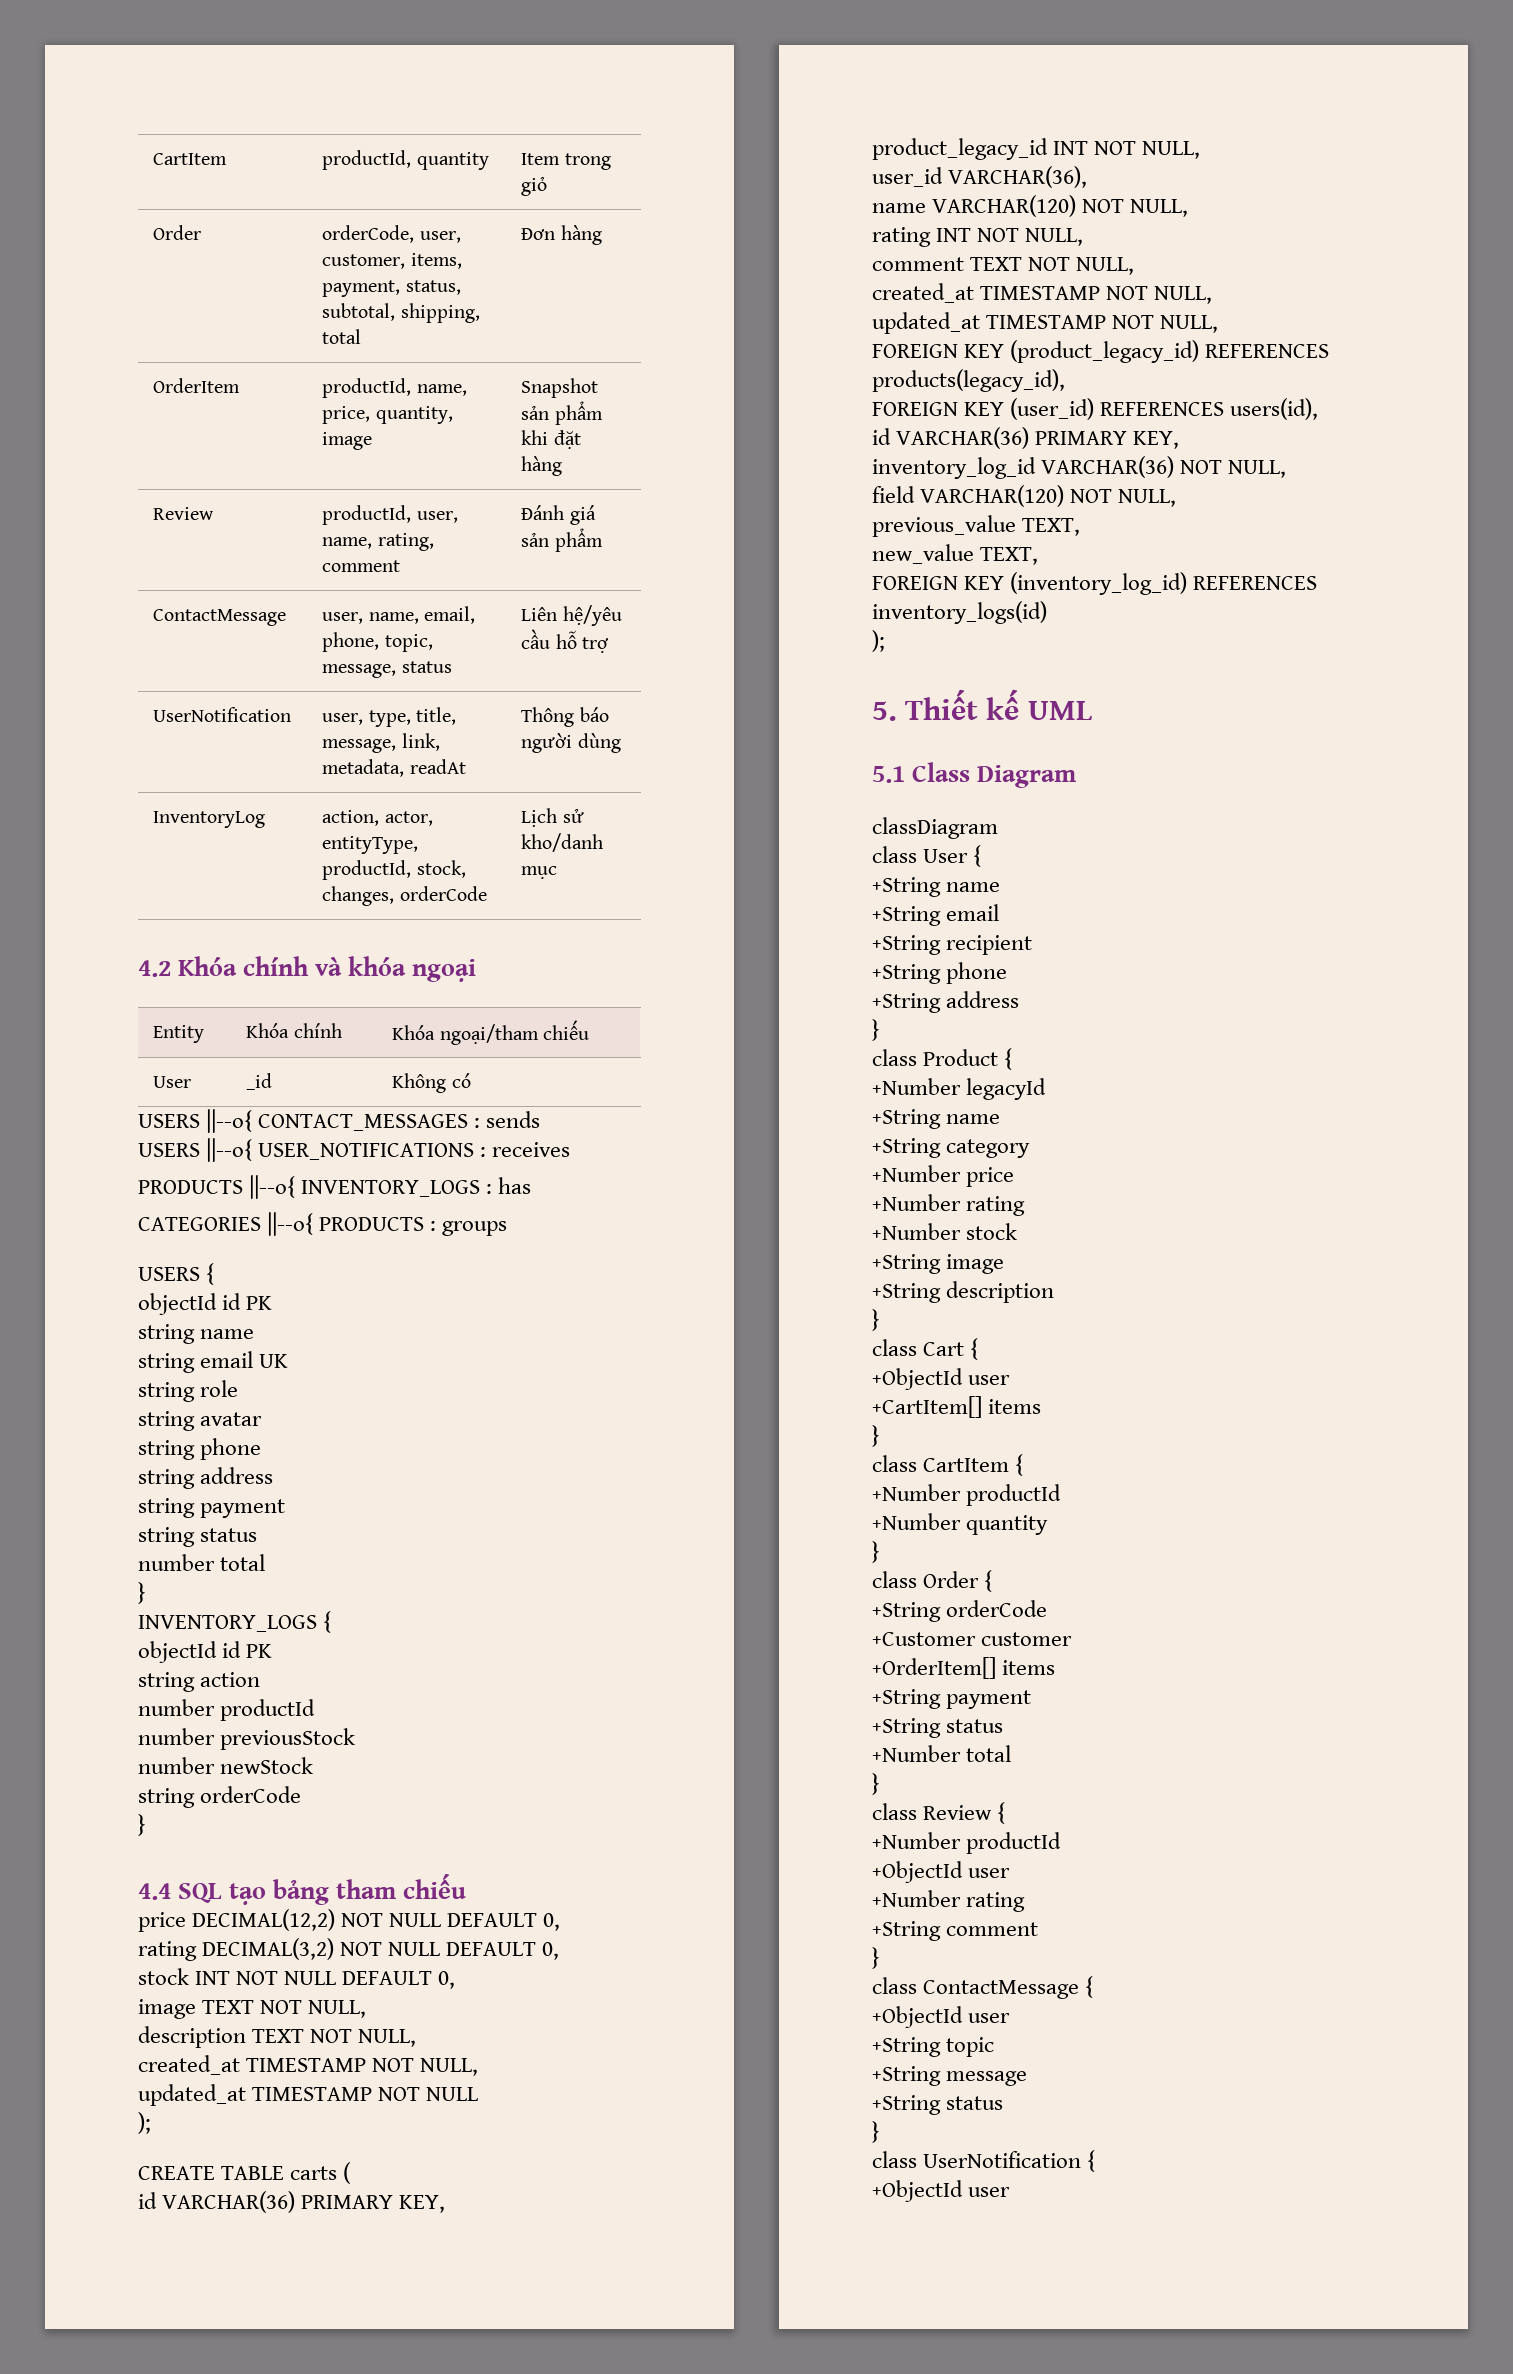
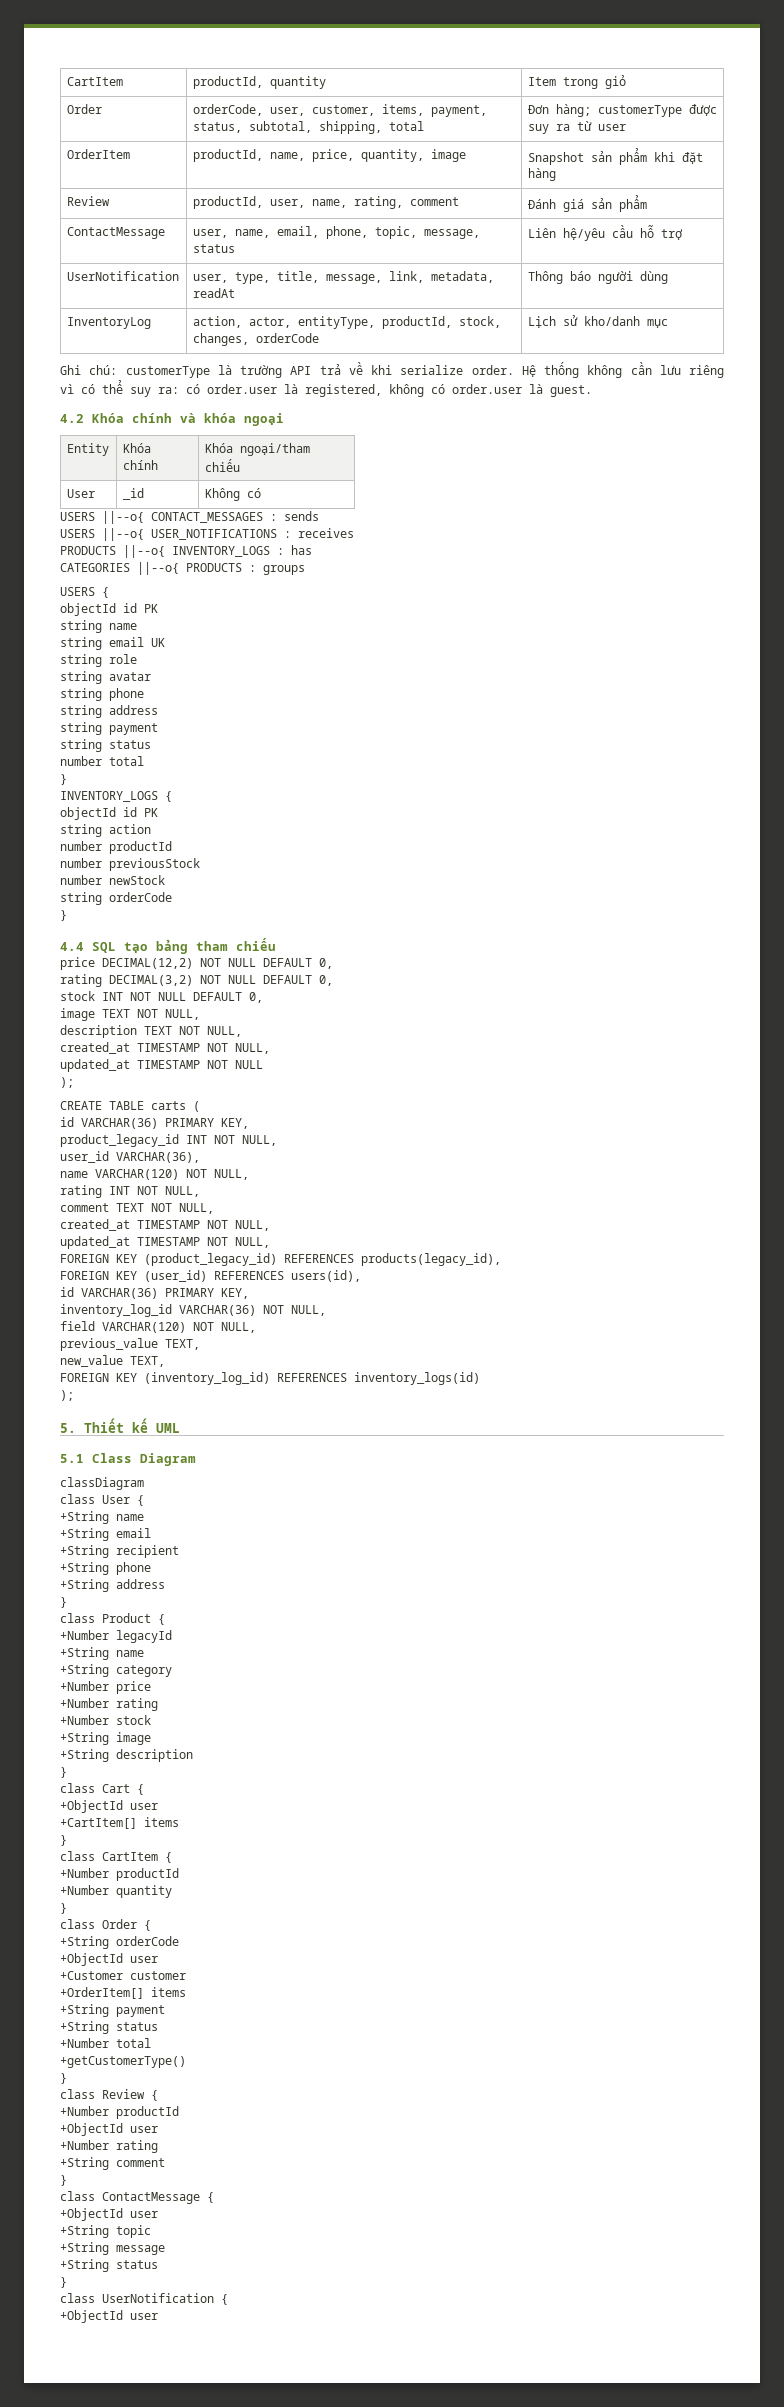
[560,225,602,245] hàng -> [555,104,717,117] [527,121,626,134] hàng; customerType được suy ra từ user
(558, 872) none -> [60,362,724,378] [60,380,592,397] // Ghi chú: customerType là trường API trả về khi serialize order. Hệ thống không cần lưu riêng vì có thể suy ra: có order.user là registered, không có order.user là guest.
(1048, 1608) none -> [60,1953,158,1966] // +ObjectId user
(1012, 1753) none -> [60,2056,186,2068] // +getCustomerType()

